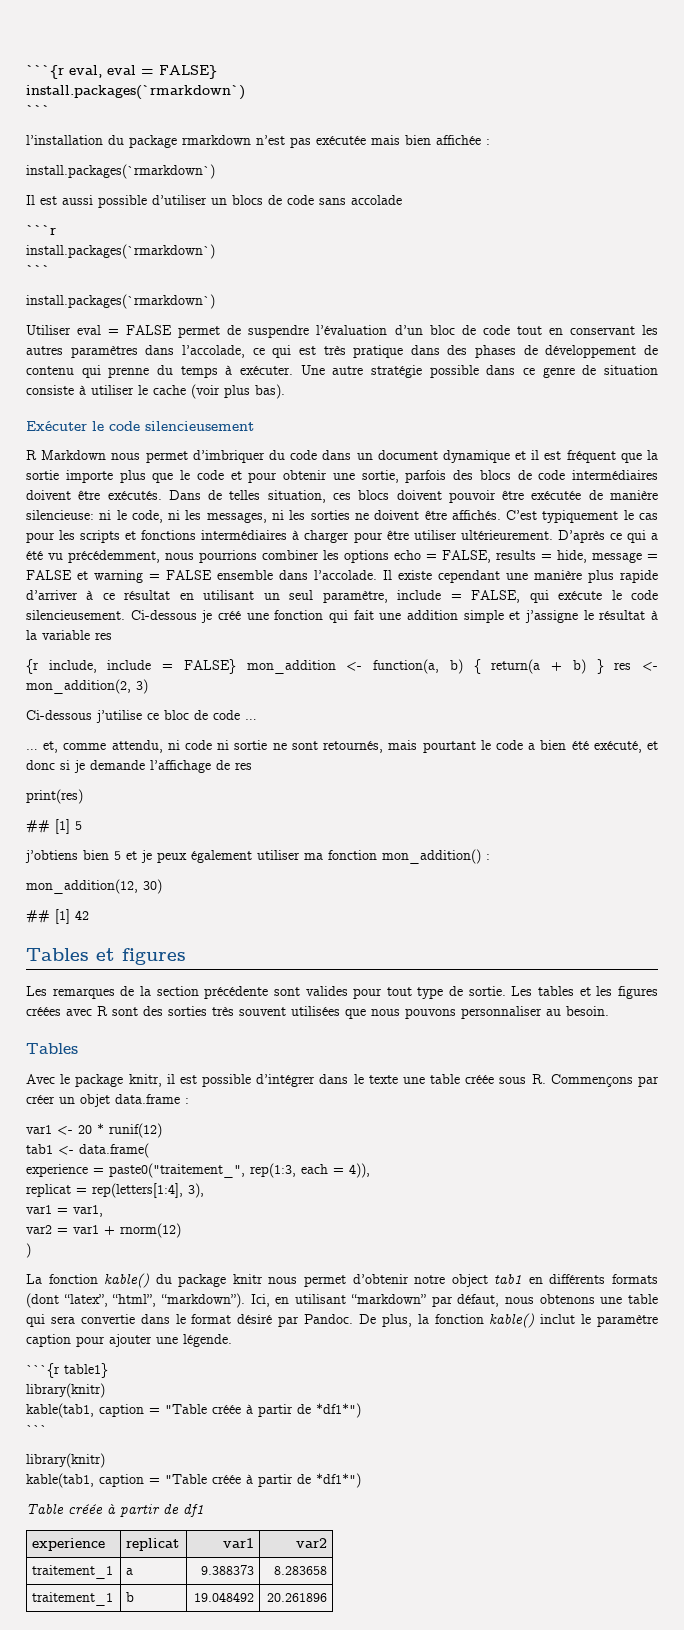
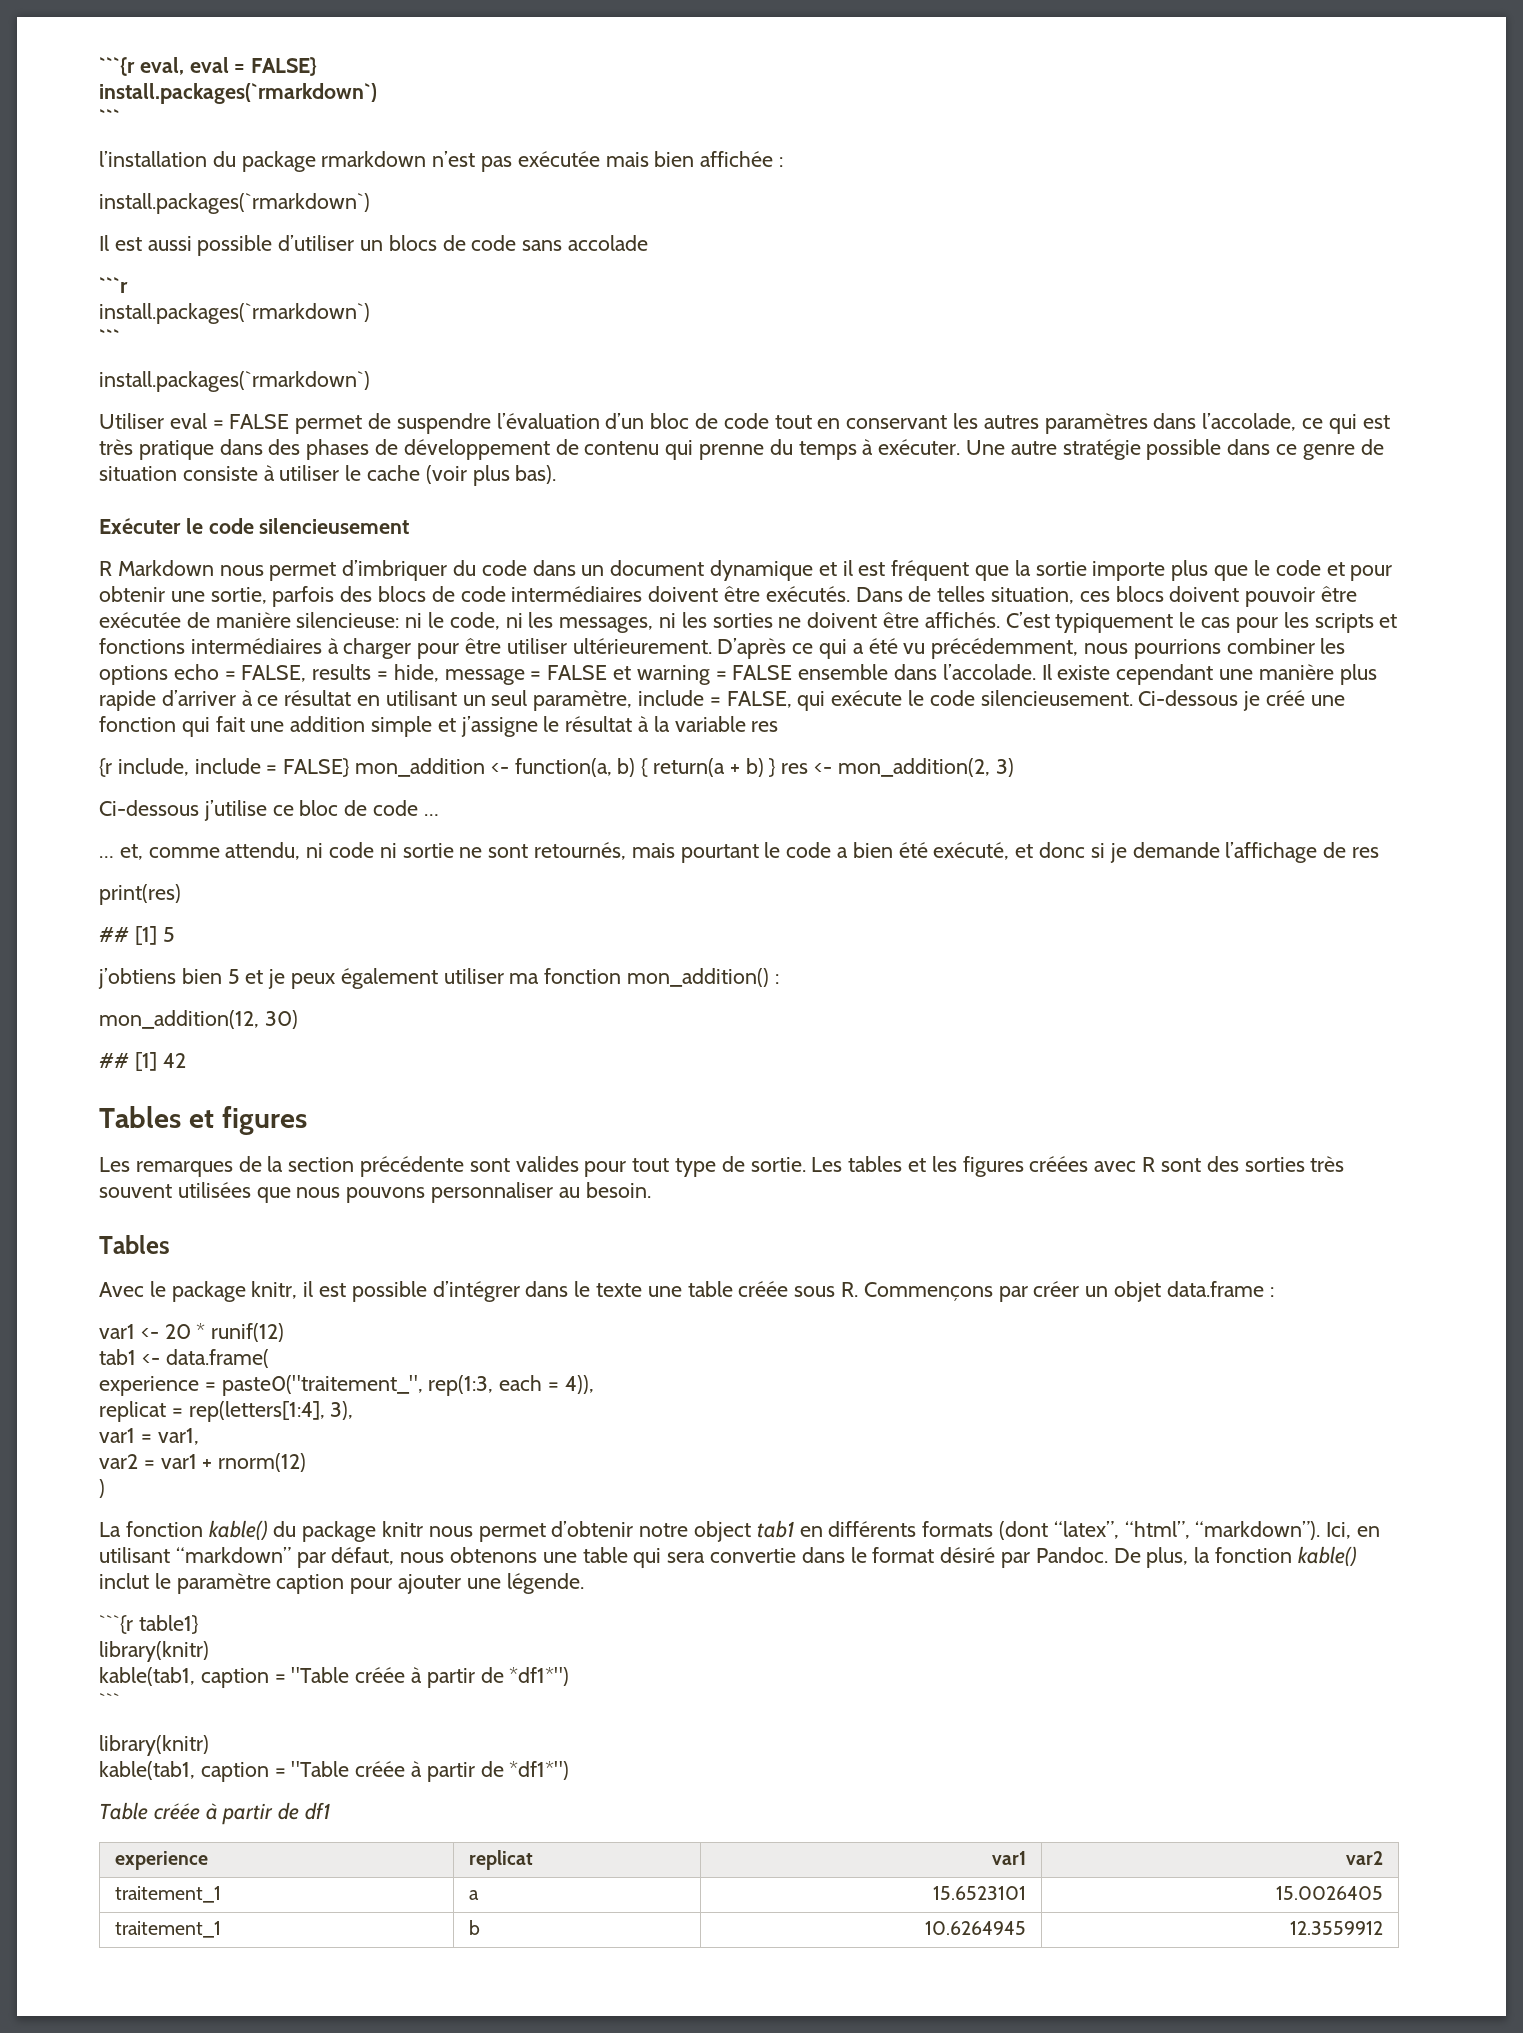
[200,1565,254,1575] [273,1566,327,1575] 9.388373 | 8.283658 -> [933,1886,1027,1900] [1276,1886,1384,1900] 15.6523101 | 15.0026405
[193,1592,254,1602] [266,1593,327,1602] 19.048492 | 20.261896 -> [925,1921,1027,1935] [1290,1921,1384,1935] 10.6264945 | 12.3559912

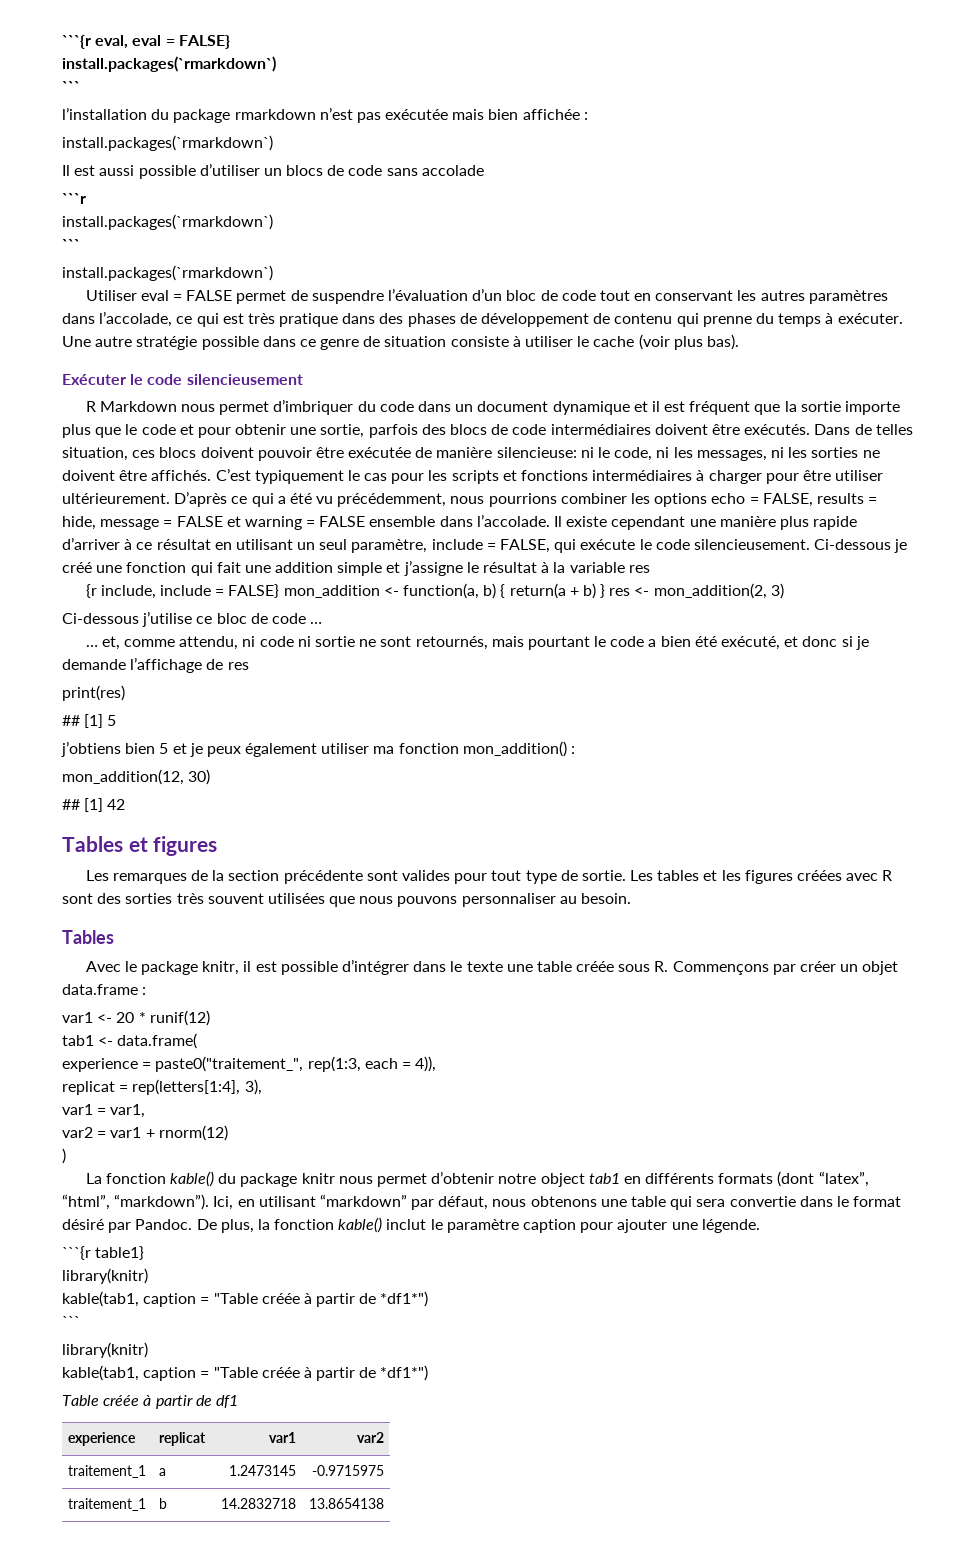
[933,1886,1027,1900] [1276,1886,1384,1900] 15.6523101 | 15.0026405 -> [228,1465,296,1476] [311,1465,384,1476] 1.2473145 | -0.9715975
[925,1921,1027,1935] [1290,1921,1384,1935] 10.6264945 | 12.3559912 -> [220,1498,296,1509] [308,1498,384,1509] 14.2832718 | 13.8654138

